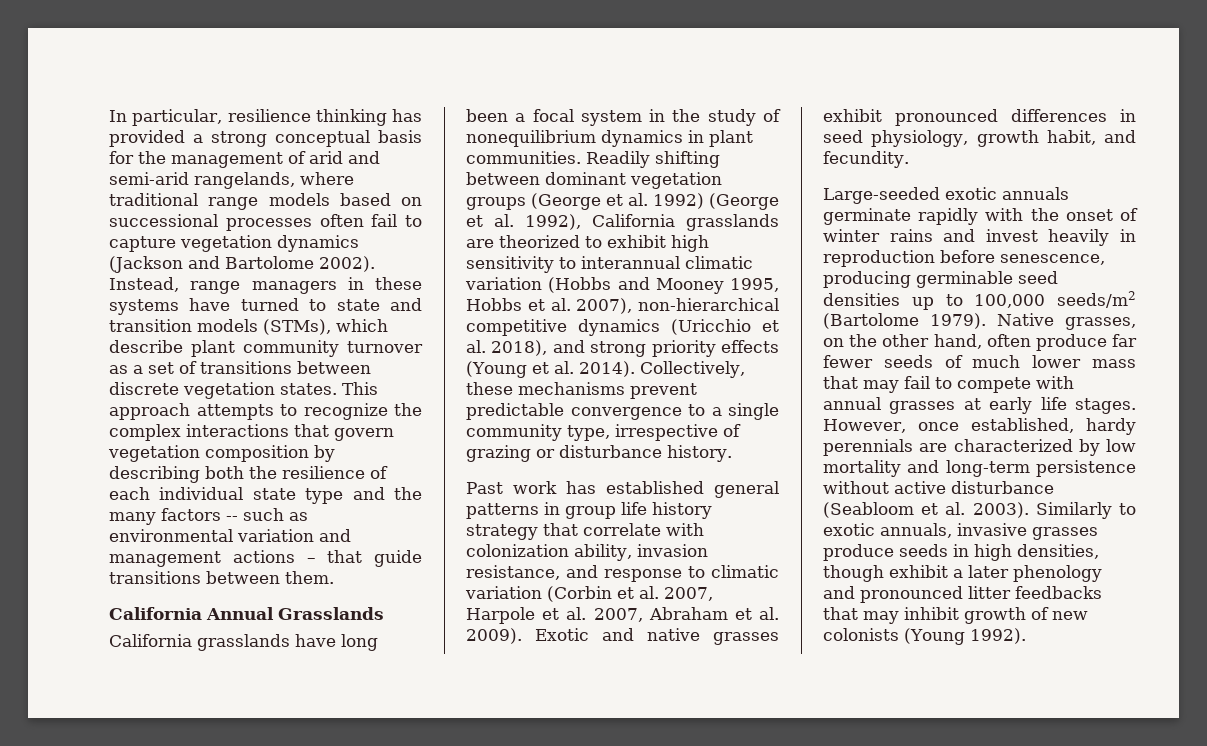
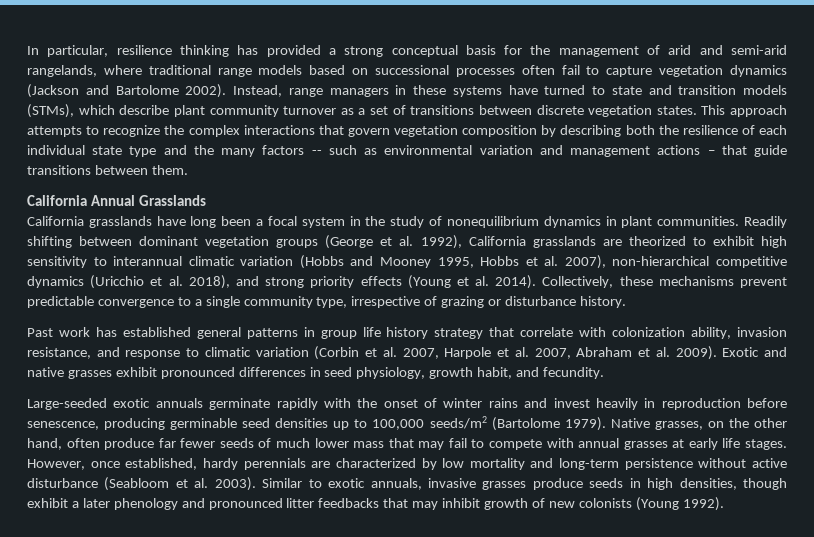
[653,193,779,210] [466,214,514,227] 1992) (George et al. -> (414, 241) none
[1035,502,1112,519] Similarly -> [262,478,303,488] Similar

